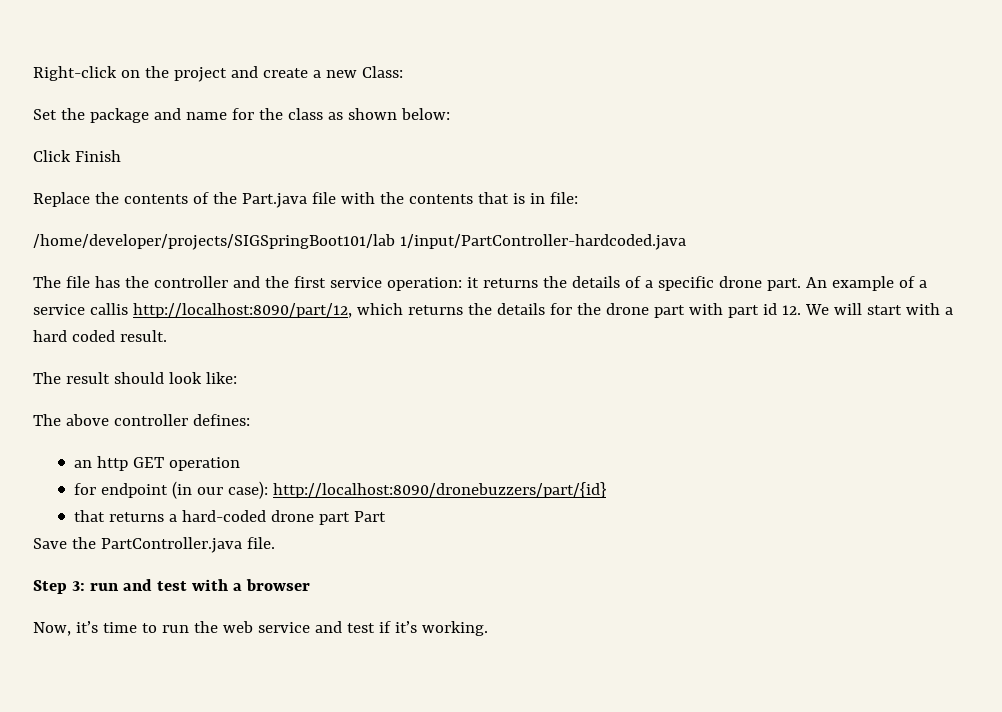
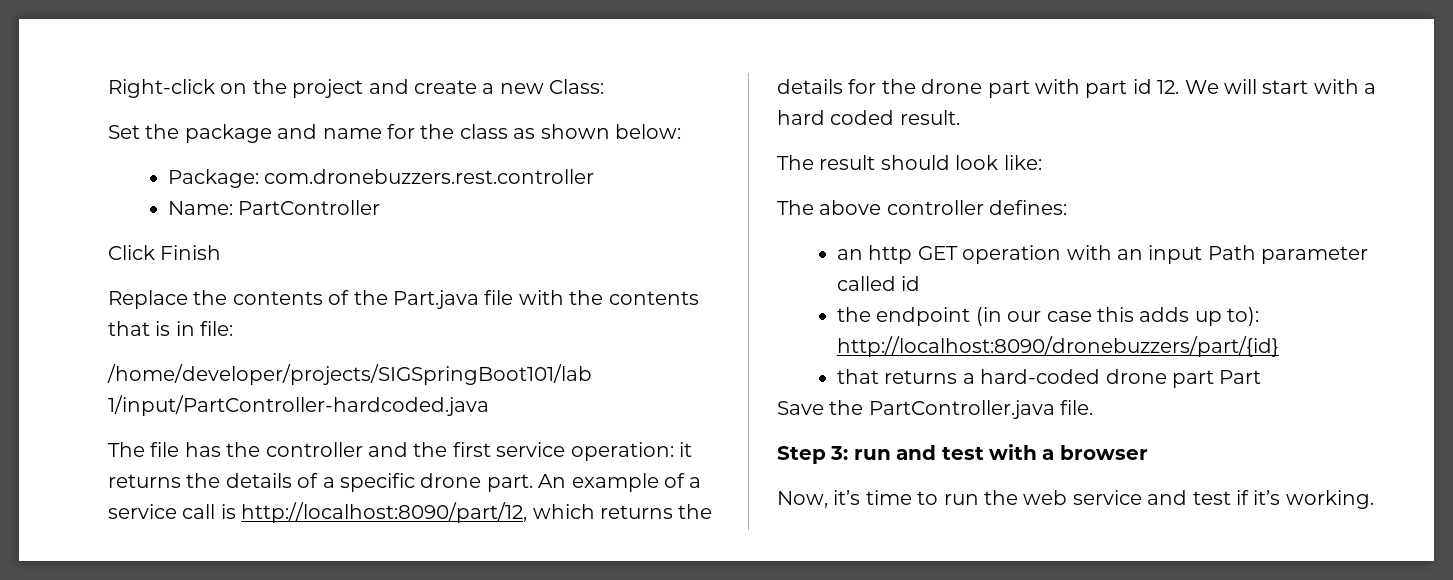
(450, 114) none -> [167,169,595,188] [167,200,381,215] // Package: com.dronebuzzers.rest.controller // Name: PartController
[89,303,128,315] callis -> [182,504,236,519] call is
[74,481,269,499] // for endpoint (in our case): -> [1066,245,1369,264] [836,276,921,291] [836,307,1260,326] with an input Path parameter called id // the endpoint (in our case this adds up to):

